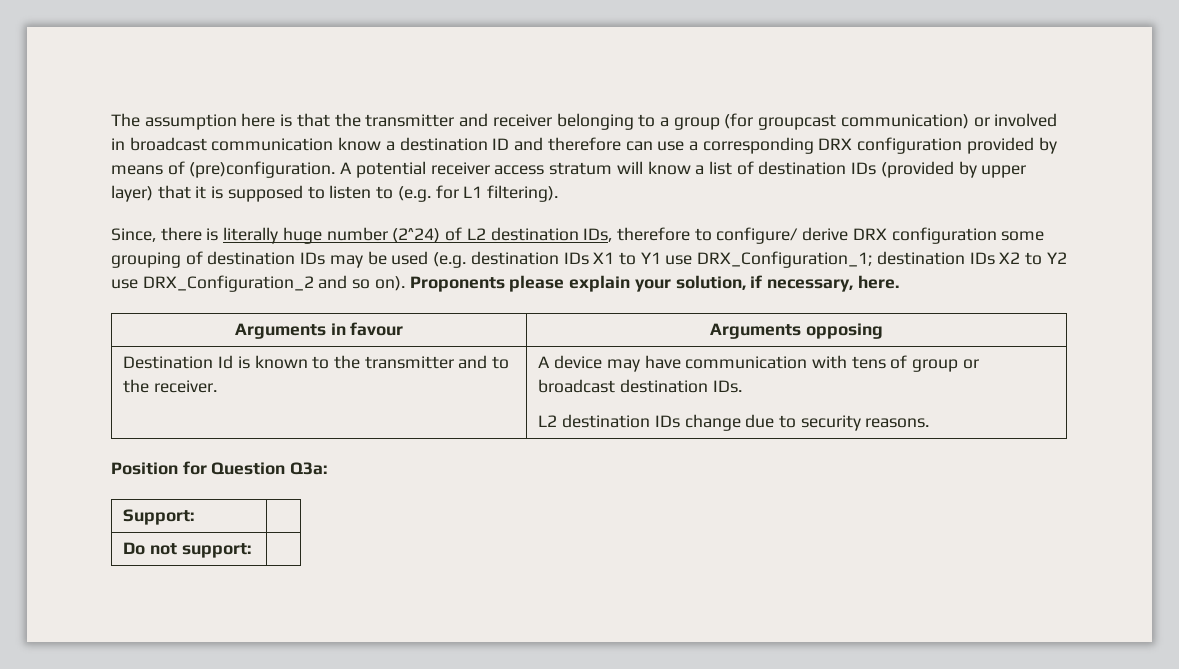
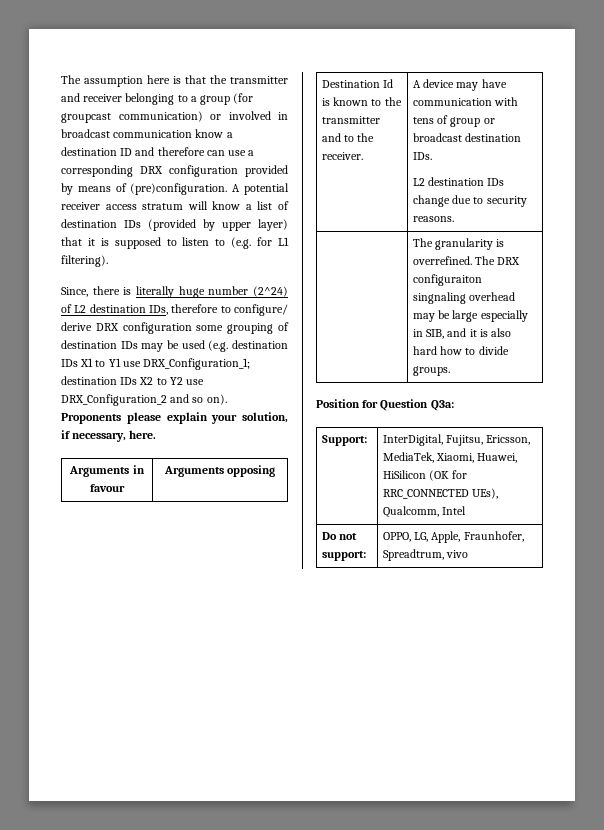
(930, 423) none -> [412,238,505,250] [412,256,521,265] [412,274,482,286] [412,292,516,304] [412,310,528,322] [412,328,512,339] [412,346,509,355] [412,366,450,376] // | The granularity is overrefined. The DRX configuraiton singnaling overhead may be large especially in SIB, and it is also hard how to divide groups.
[123,542,251,558] // Do not support: | -> [382,434,531,446] [382,452,518,463] [382,470,468,481] [382,488,499,499] [382,506,467,518] [321,532,358,540] [321,551,366,561] [382,531,524,543] [382,549,469,561] InterDigital, Fujitsu, Ericsson, MediaTek, Xiaomi, Huawei, HiSilicon (OK for RRC_CONNECTED UEs), Qualcomm, Intel // Do not support: | OPPO, LG, Apple, Fraunhofer, Spreadtrum, vivo

